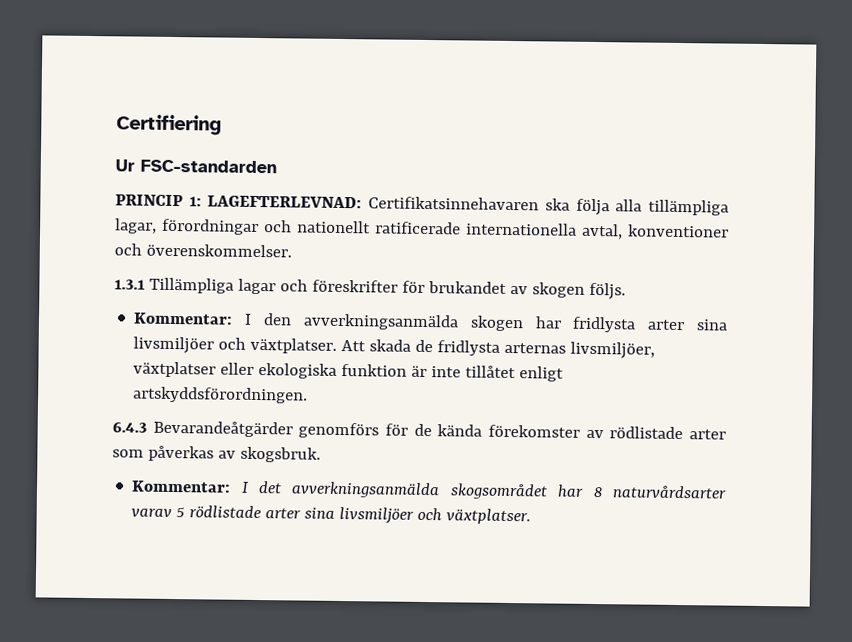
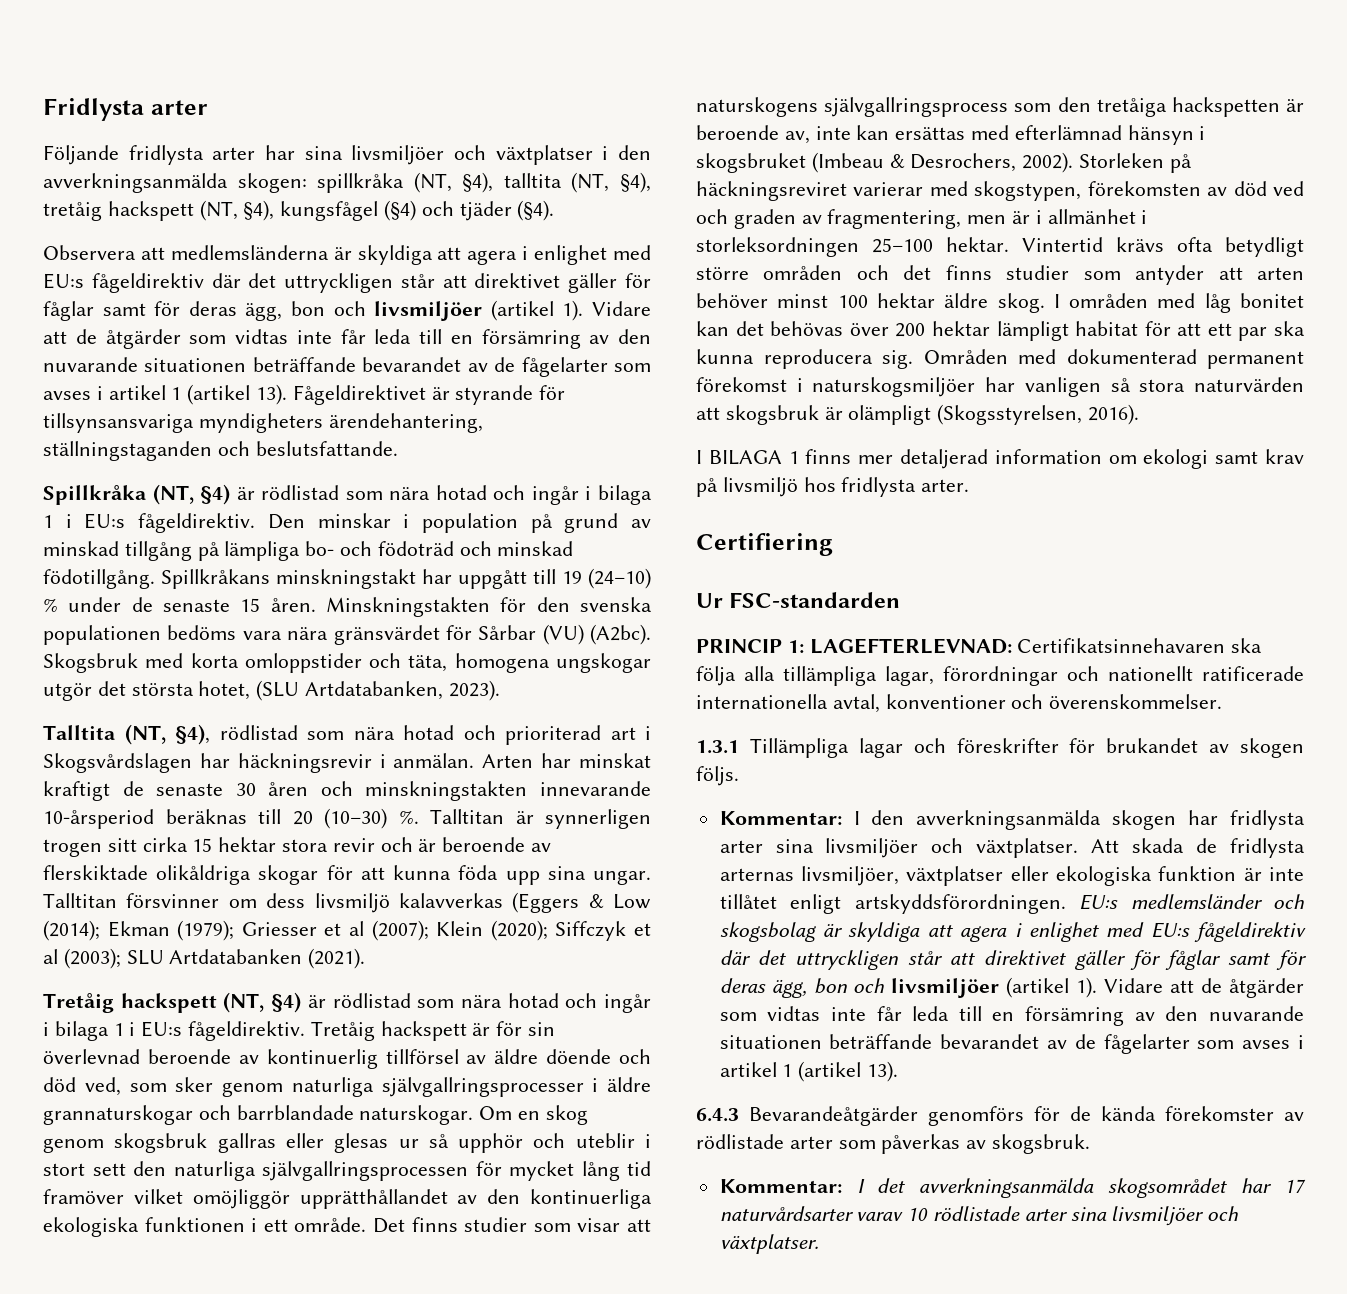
(116, 125) none -> [43,98,208,121] [43,145,651,165] [43,172,651,193] [43,200,555,221] [43,245,652,265] [43,273,651,293] [43,300,652,321] [43,329,651,349] [43,357,652,377] [43,384,566,405] [43,413,483,433] [43,441,398,461] [43,484,652,505] [43,513,651,533] [43,541,574,561] [43,568,651,589] [43,597,652,617] [43,624,651,645] [43,653,651,673] [43,680,500,701] [43,724,651,745] [43,753,651,773] [43,781,651,801] [43,808,651,829] [43,837,552,857] [43,865,651,885] [43,892,651,913] [43,920,652,941] [43,948,366,969] [43,992,651,1013] [43,1021,556,1041] [43,1049,651,1069] [43,1077,651,1097] [43,1105,588,1125] [43,1133,651,1153] [43,1161,651,1181] [43,1189,652,1209] [43,1217,651,1237] [696,97,1304,117] [696,125,1206,145] [696,152,1192,173] [696,181,1304,201] [696,209,1148,229] [696,237,1304,257] [696,265,1304,285] [696,293,1304,313] [696,321,1305,341] [696,349,1304,369] [696,377,1304,397] [696,404,1140,425] [696,449,1304,469] [696,477,970,497] Fridlysta arter // Följande fridlysta arter har sina livsmiljöer och växtplatser i den avverkningsanmälda skogen: spillkråka (NT, §4), talltita (NT, §4), tretåig hackspett (NT, §4), kungsfågel (§4) och tjäder (§4). // Observera att medlemsländerna är skyldiga att agera i enlighet med EU:s fågeldirektiv där det uttryckligen står att direktivet gäller för fåglar samt för deras ägg, bon och livsmiljöer (artikel 1). Vidare att de åtgärder som vidtas inte får leda till en försämring av den nuvarande situationen beträffande bevarandet av de fågelarter som avses i artikel 1 (artikel 13). Fågeldirektivet är styrande för tillsynsansvariga myndigheters ärendehantering, ställningstaganden och beslutsfattande. // Spillkråka (NT, §4) är rödlistad som nära hotad och ingår i bilaga 1 i EU:s fågeldirektiv. Den minskar i population på grund av minskad tillgång på lämpliga bo- och födoträd och minskad födotillgång. Spillkråkans minskningstakt har uppgått till 19 (24–10) % under de senaste 15 åren. Minskningstakten för den svenska populationen bedöms vara nära gränsvärdet för Sårbar (VU) (A2bc). Skogsbruk med korta omloppstider och täta, homogena ungskogar utgör det största hotet, (SLU Artdatabanken, 2023). // Talltita (NT, §4), rödlistad som nära hotad och prioriterad art i Skogsvårdslagen har häckningsrevir i anmälan. Arten har minskat kraftigt de senaste 30 åren och minskningstakten innevarande 10-årsperiod beräknas till 20 (10–30) %. Talltitan är synnerligen trogen sitt cirka 15 hektar stora revir och är beroende av flerskiktade olikåldriga skogar för att kunna föda upp sina ungar. Talltitan försvinner om dess livsmiljö kalavverkas (Eggers & Low (2014); Ekman (1979); Griesser et al (2007); Klein (2020); Siffczyk et al (2003); SLU Artdatabanken (2021). // Tretåig hackspett (NT, §4) är rödlistad som nära hotad och ingår i bilaga 1 i EU:s fågeldirektiv. Tretåig hackspett är för sin överlevnad beroende av kontinuerlig tillförsel av äldre döende och död ved, som sker genom naturliga självgallringsprocesser i äldre grannaturskogar och barrblandade naturskogar. Om en skog genom skogsbruk gallras eller glesas ur så upphör och uteblir i stort sett den naturliga självgallringsprocessen för mycket lång tid framöver vilket omöjliggör upprätthållandet av den kontinuerliga ekologiska funktionen i ett område. Det finns studier som visar att naturskogens självgallringsprocess som den tretåiga hackspetten är beroende av, inte kan ersättas med efterlämnad hänsyn i skogsbruket (Imbeau & Desrochers, 2002). Storleken på häckningsreviret varierar med skogstypen, förekomsten av död ved och graden av fragmentering, men är i allmänhet i storleksordningen 25–100 hektar. Vintertid krävs ofta betydligt större områden och det finns studier som antyder att arten behöver minst 100 hektar äldre skog. I områden med låg bonitet kan det behövas över 200 hektar lämpligt habitat för att ett par ska kunna reproducera sig. Områden med dokumenterad permanent förekomst i naturskogsmiljöer har vanligen så stora naturvärden att skogsbruk är olämpligt (Skogsstyrelsen, 2016). // I BILAGA 1 finns mer detaljerad information om ekologi samt krav på livsmiljö hos fridlysta arter. //
(309, 395) none -> [1079,894,1305,910] [719,922,1306,942] [719,950,1307,970] [719,977,1304,998] [719,1006,1304,1026] [719,1034,1304,1054] [719,1061,899,1082] EU:s medlemsländer och skogsbolag är skyldiga att agera i enlighet med EU:s fågeldirektiv där det uttryckligen står att direktivet gäller för fåglar samt för deras ägg, bon och livsmiljöer (artikel 1). Vidare att de åtgärder som vidtas inte får leda till en försämring av den nuvarande situationen beträffande bevarandet av de fågelarter som avses i artikel 1 (artikel 13).
[592,486,603,498] 8 -> [1284,1179,1306,1193] 17
[176,507,186,518] 5 -> [907,1207,929,1221] 10

